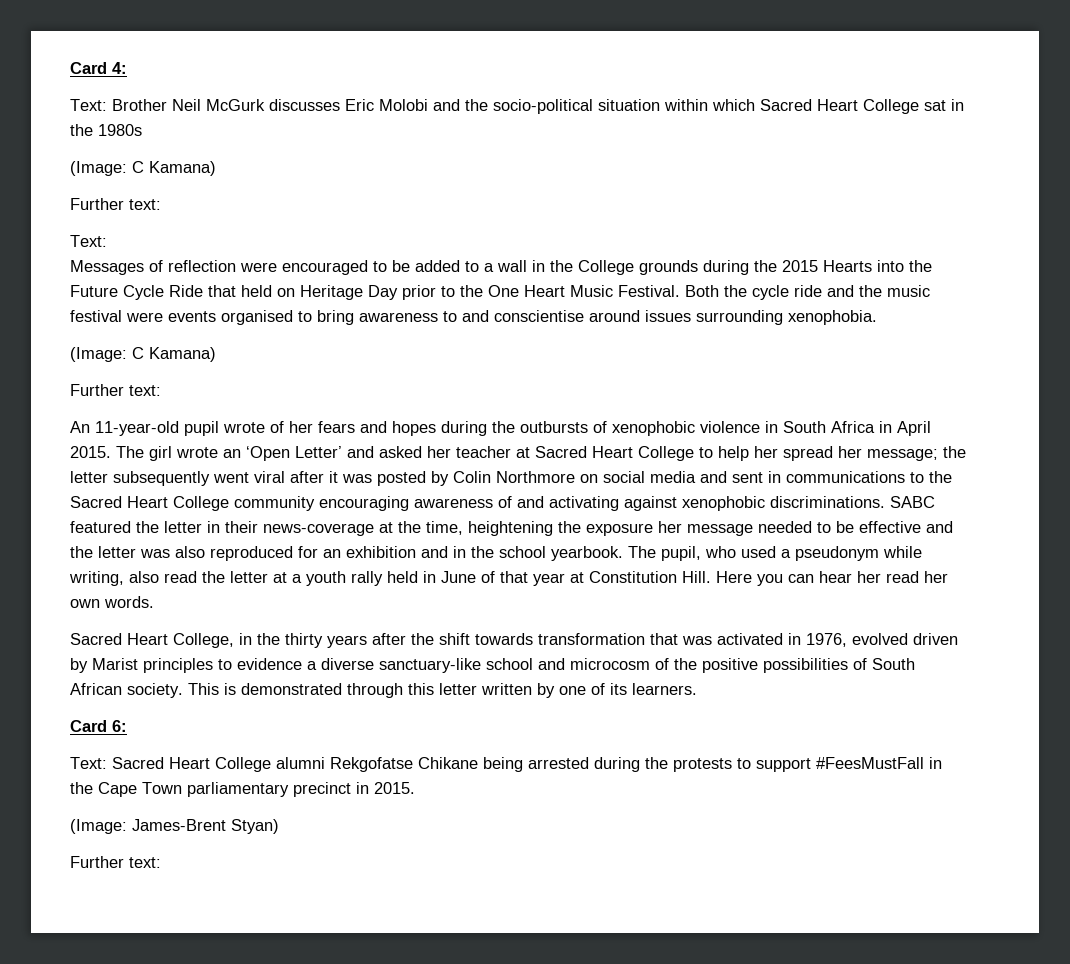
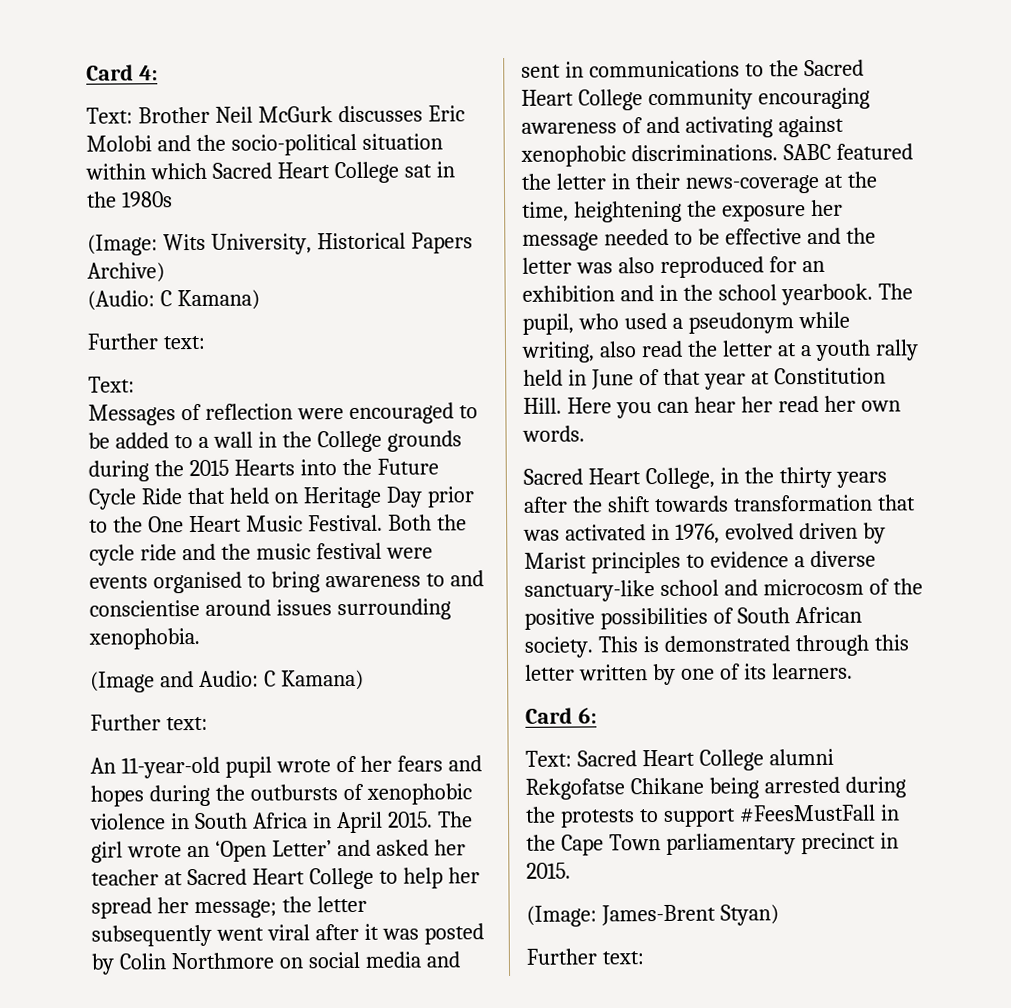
(127, 168) none -> [162,232,473,255] [87,262,165,283] [87,290,155,311] Wits University, Historical Papers Archive) // (Audio:
[70,347,127,362] (Image: -> [90,670,259,693] (Image and Audio:

